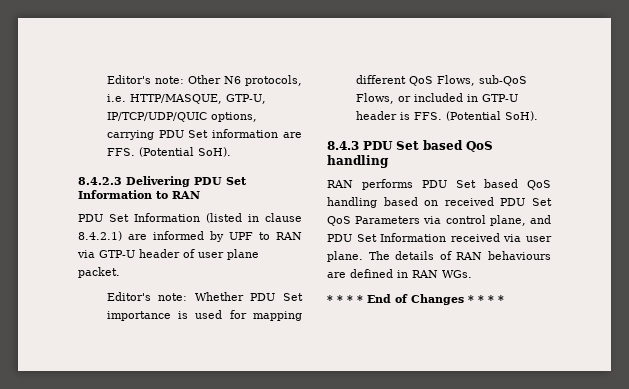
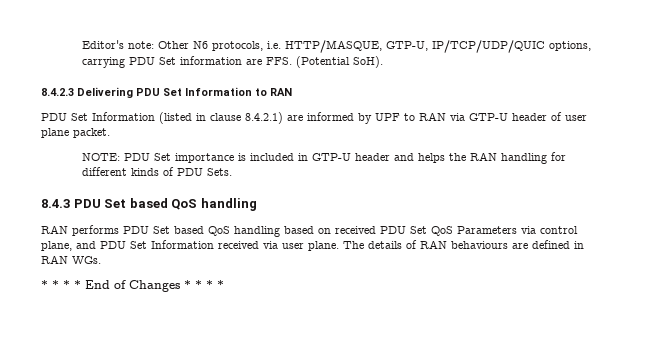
[106,292,244,301] Editor's note: Whether -> [82,153,121,161] NOTE:
[195,310,302,321] [355,75,527,86] [355,93,518,104] [355,111,538,121] used for mapping different QoS Flows, sub-QoS Flows, or included in GTP-U header is FFS. (Potential SoH). -> [250,152,567,164] [82,167,233,176] included in GTP-U header and helps the RAN handling for different kinds of PDU Sets.

